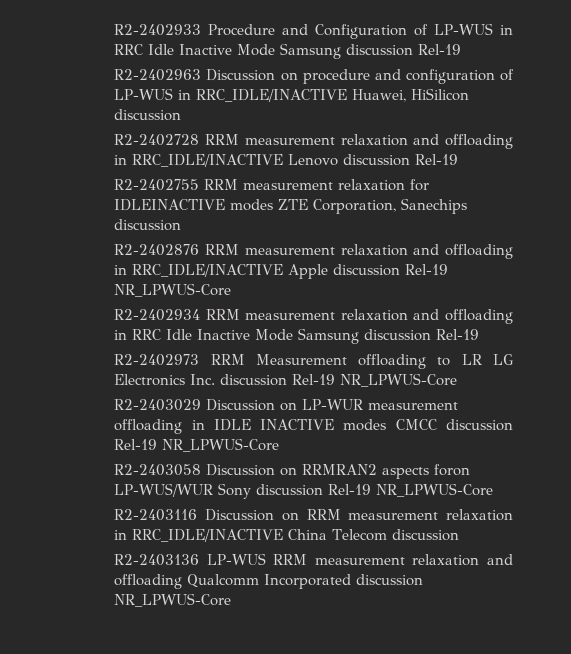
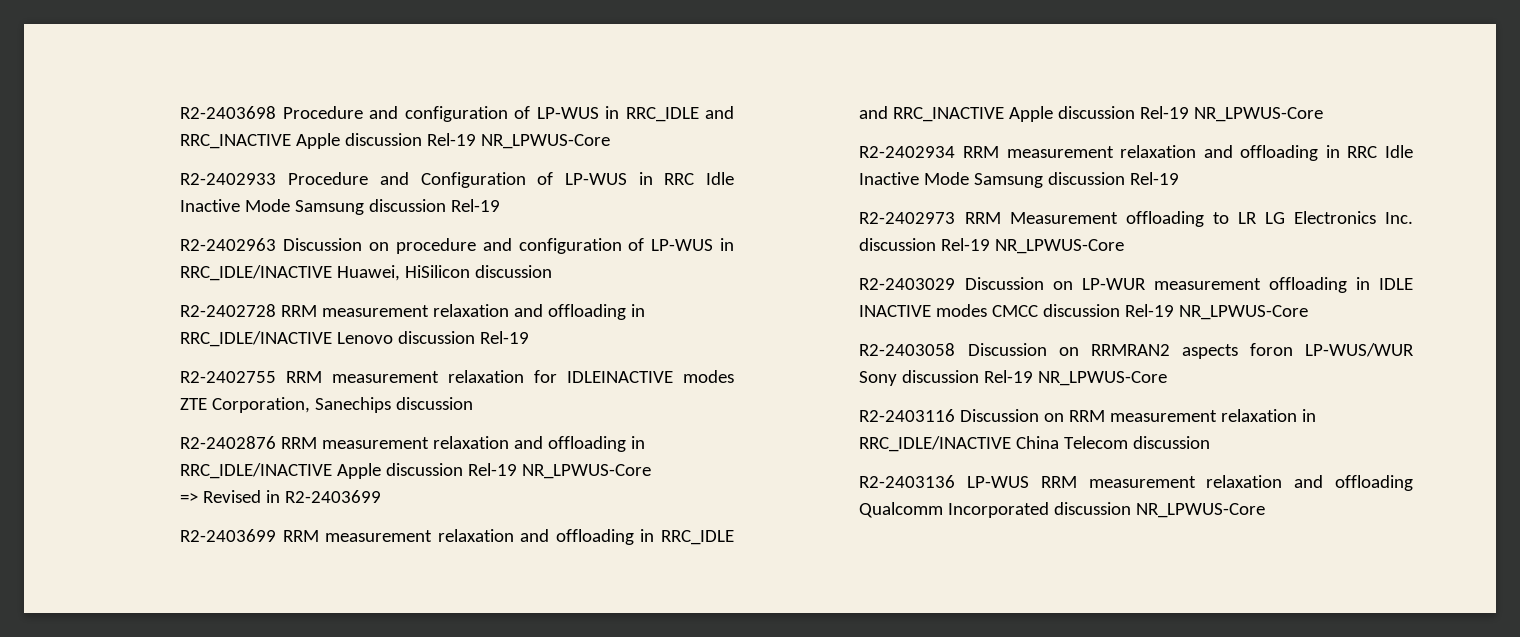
(114, 30) none -> [180,106,734,122] [180,133,611,149] R2-2403698 Procedure and configuration of LP-WUS in RRC_IDLE and RRC_INACTIVE Apple discussion Rel-19 NR_LPWUS-Core //
(232, 290) none -> [180,490,382,503] [180,529,734,545] [859,106,1324,122] // => Revised in R2-2403699 // R2-2403699 RRM measurement relaxation and offloading in RRC_IDLE and RRC_INACTIVE Apple discussion Rel-19 NR_LPWUS-Core

